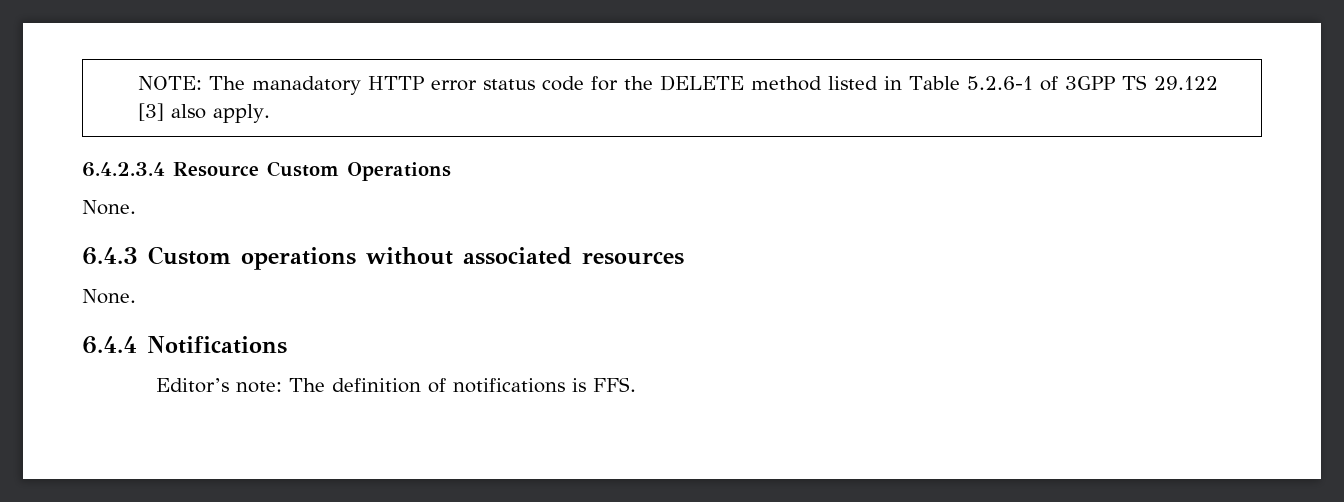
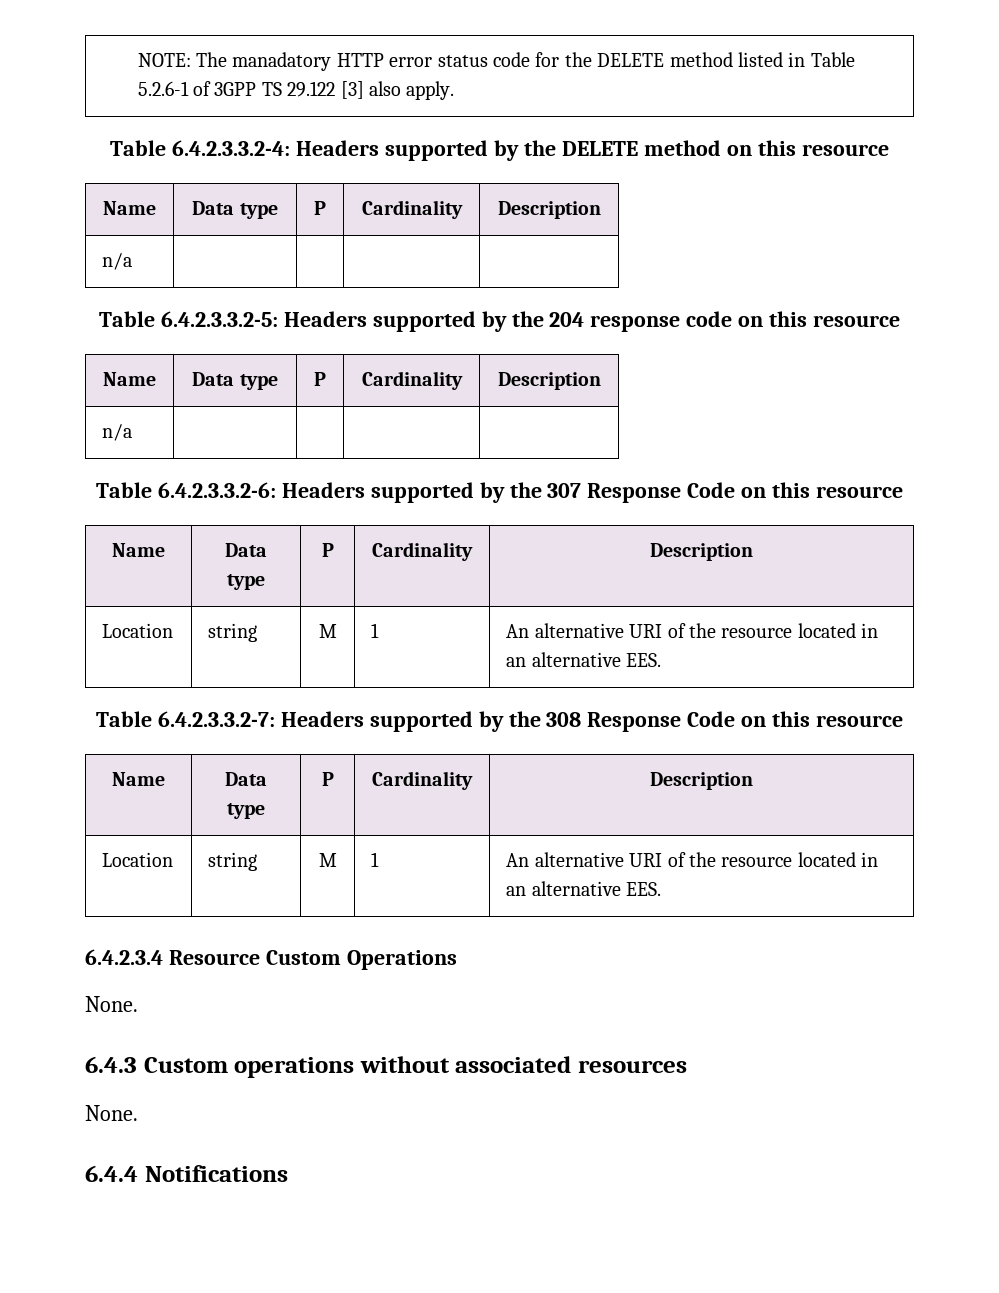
(270, 113) none -> [110,140,889,161] [103,201,156,215] [192,201,278,219] [314,201,326,215] [361,200,463,219] [497,201,601,219] [102,253,133,270] [98,311,901,332] [103,372,156,386] [192,372,278,390] [314,372,326,386] [361,371,463,390] [497,372,601,390] [102,424,133,441] [95,482,904,503] [112,543,165,557] [225,543,267,557] [227,574,265,590] [321,543,334,557] [372,542,473,561] [650,543,753,561] [102,623,174,638] [208,623,258,642] [318,624,337,638] [371,623,380,638] [506,623,879,638] [506,652,662,667] [95,711,904,732] [112,772,165,786] [225,772,267,786] [227,803,265,819] [321,772,334,786] [372,771,473,790] [650,772,753,790] [102,852,174,867] [208,852,258,871] [318,853,337,867] [371,852,380,867] [506,852,879,867] [506,881,662,896] // Table 6.4.2.3.3.2-4: Headers supported by the DELETE method on this resource // Name | Data type | P | Cardinality | Description // n/a | | | | // Table 6.4.2.3.3.2-5: Headers supported by the 204 response code on this resource // Name | Data type | P | Cardinality | Description // n/a | | | | // Table 6.4.2.3.3.2-6: Headers supported by the 307 Response Code on this resource // Name | Data type | P | Cardinality | Description // Location | string | M | 1 | An alternative URI of the resource located in an alternative EES. // Table 6.4.2.3.3.2-7: Headers supported by the 308 Response Code on this resource // Name | Data type | P | Cardinality | Description // Location | string | M | 1 | An alternative URI of the resource located in an alternative EES.
[155,377,636,393] // Editor’s note: The definition of notifications is FFS. -> (288, 1173) none

